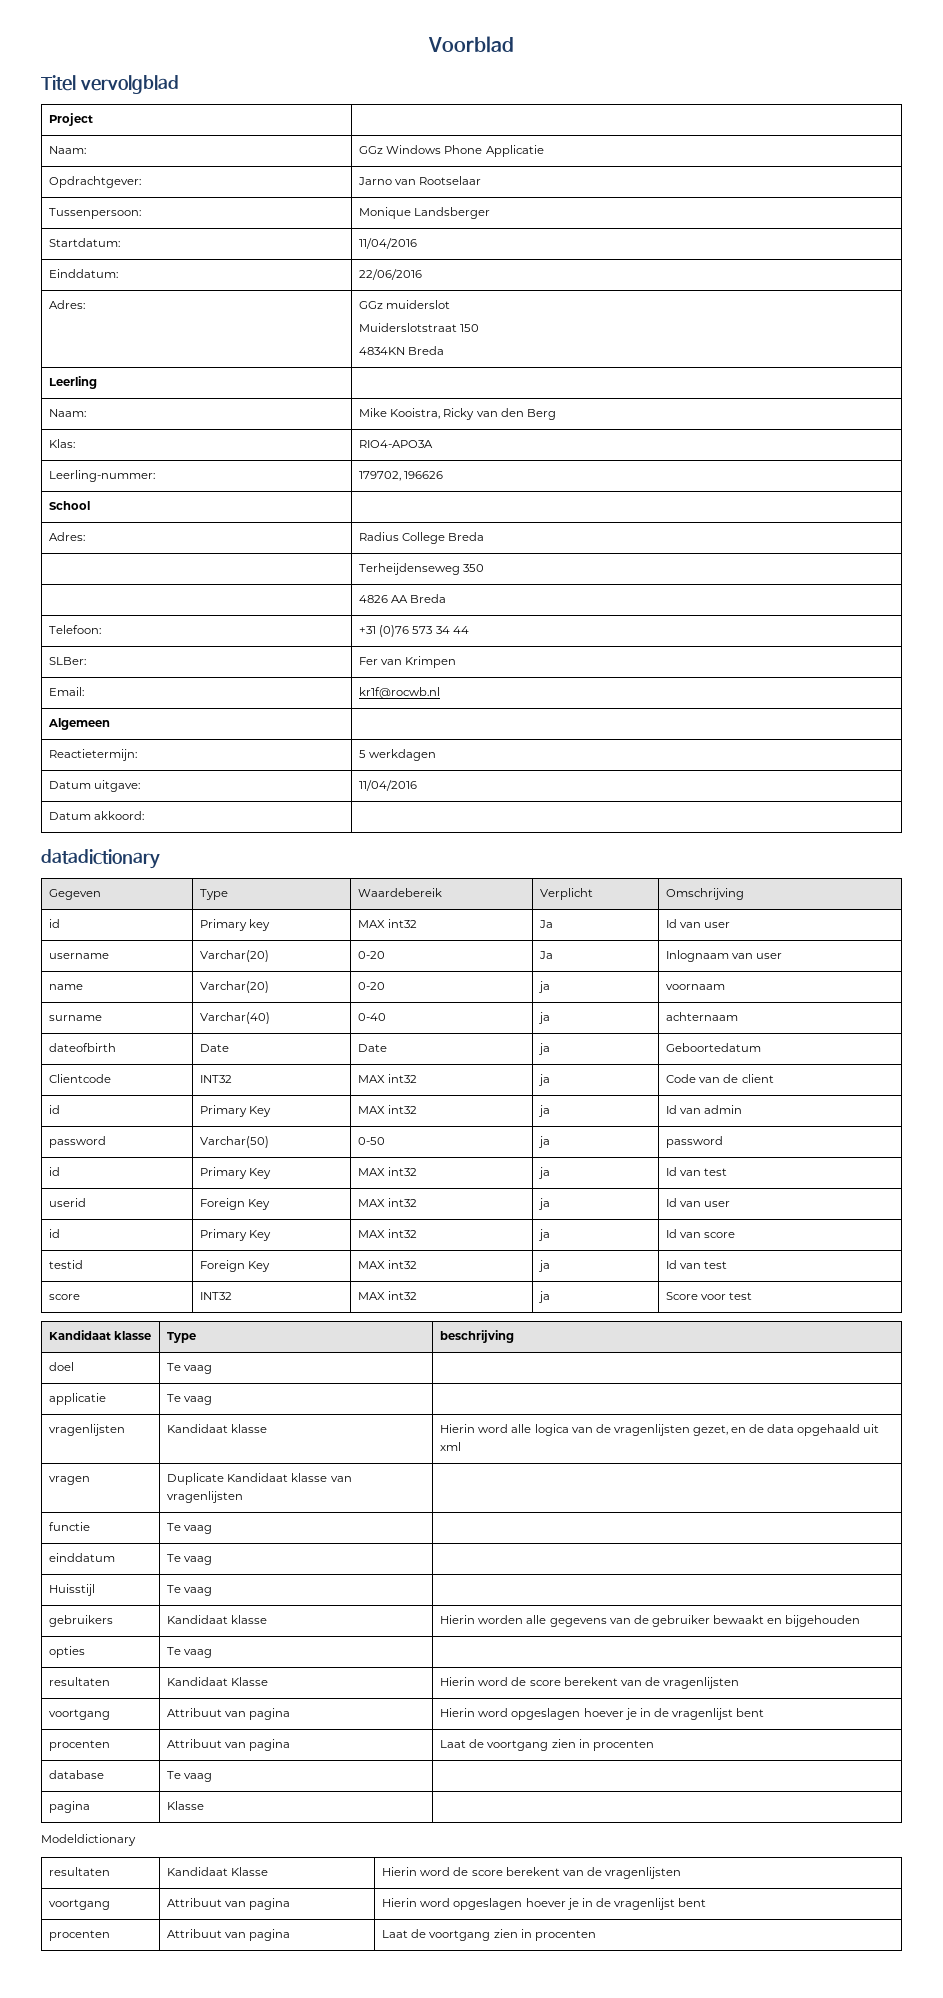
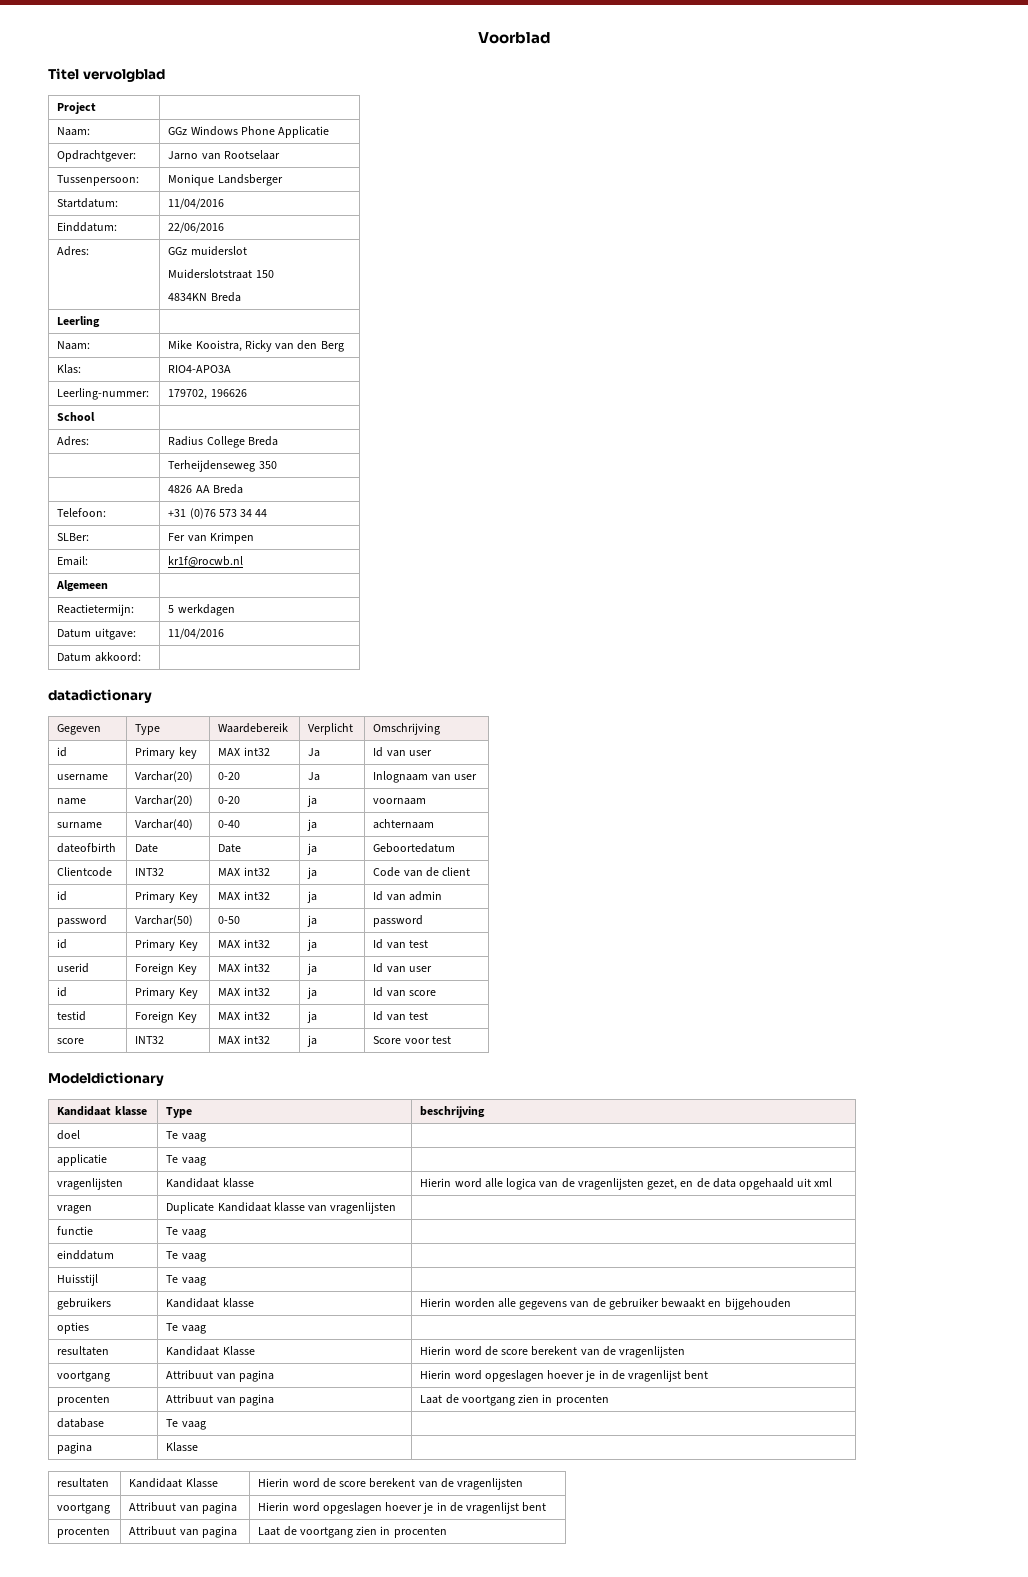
(753, 1296) none -> [48,1072,164,1086] // Modeldictionary
[41,1834,136,1846] // Modeldictionary -> (199, 1447) none

